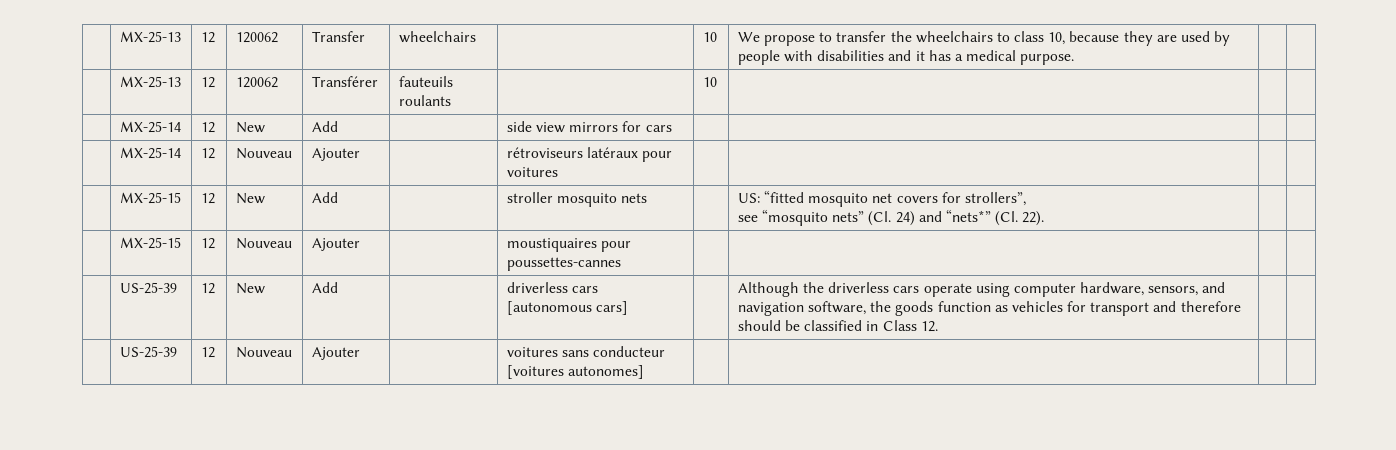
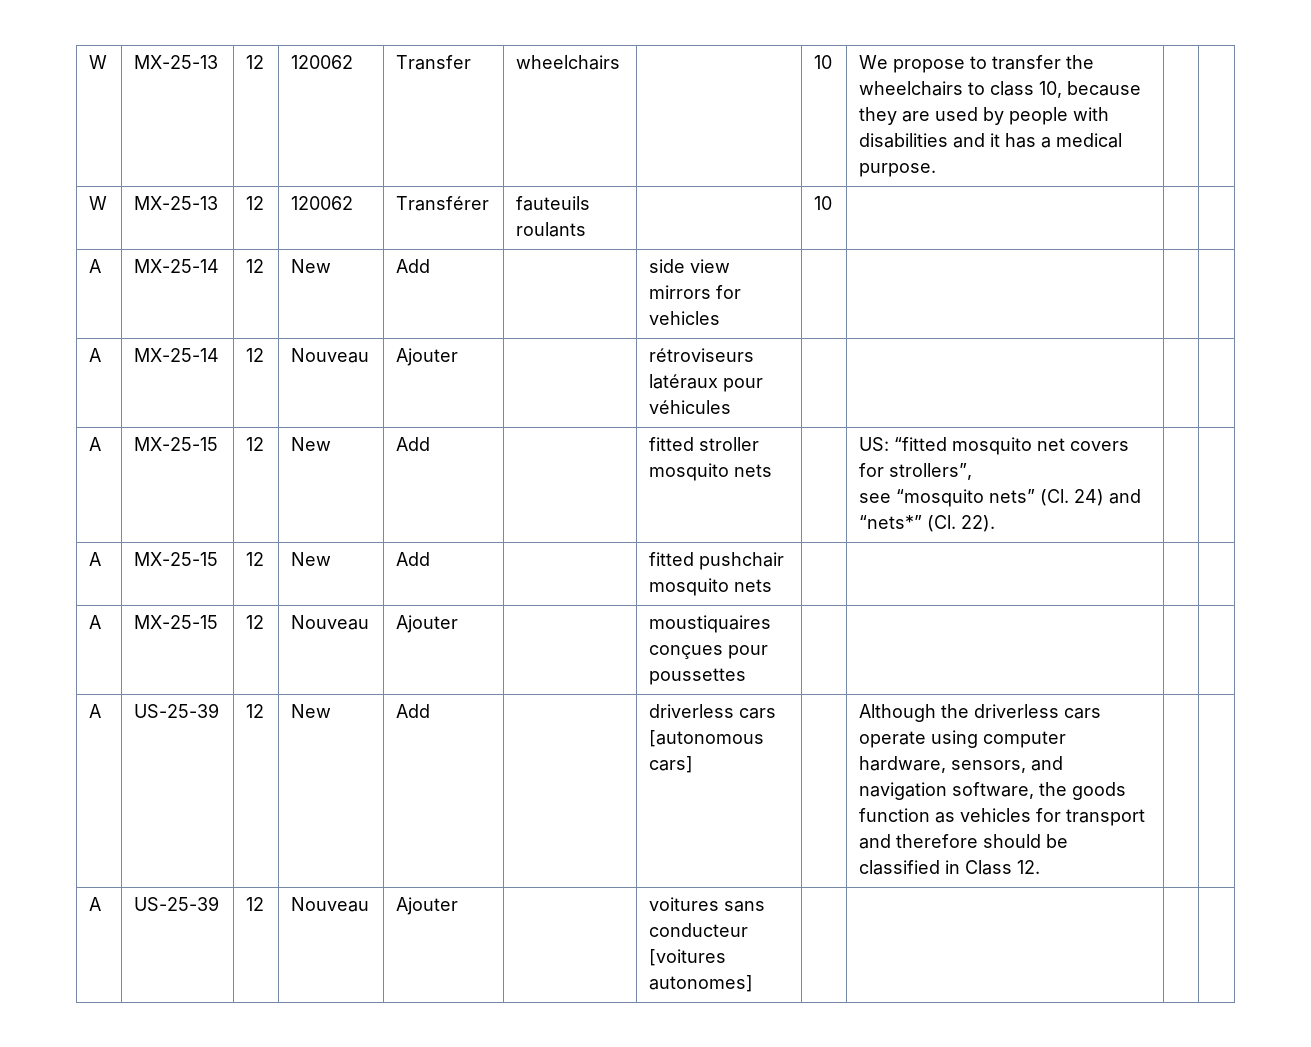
(119, 37) none -> [89,55,108,69] W
(1075, 59) none -> [89,196,108,210] W
(717, 82) none -> [89,259,102,273] A
[645,125,672,132] cars | | | | // -> [649,311,721,325] [89,348,102,362] vehicles | | | | // A
[506,167,558,177] [119,192,181,204] [200,193,215,204] [235,193,265,204] [311,192,338,203] voitures | | | | // | MX-25-15 | 12 | New | Add | | -> [649,400,732,414] [89,437,102,451] [134,437,219,451] [246,437,265,451] [291,437,332,451] [396,437,431,451] [649,437,695,451] véhicules | | | | // A | MX-25-15 | 12 | New | Add | | fitted
(1045, 218) none -> [89,552,102,566] [134,552,219,566] [246,552,265,566] [291,552,332,566] [396,552,431,566] [649,552,785,570] [649,578,773,596] [89,615,102,629] A | MX-25-15 | 12 | New | Add | | fitted pushchair mosquito nets | | | | // A
[600,241,631,252] [506,257,621,271] pour poussettes-cannes | | | | // -> [649,645,769,659] [649,668,747,685] [89,704,102,718] conçues pour poussettes | | | | // A
(938, 326) none -> [89,897,102,911] A

